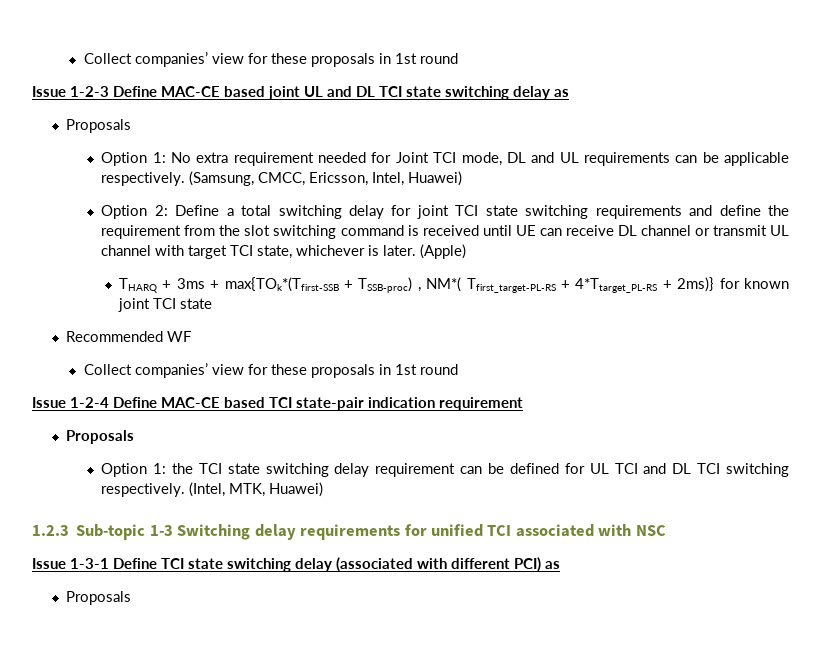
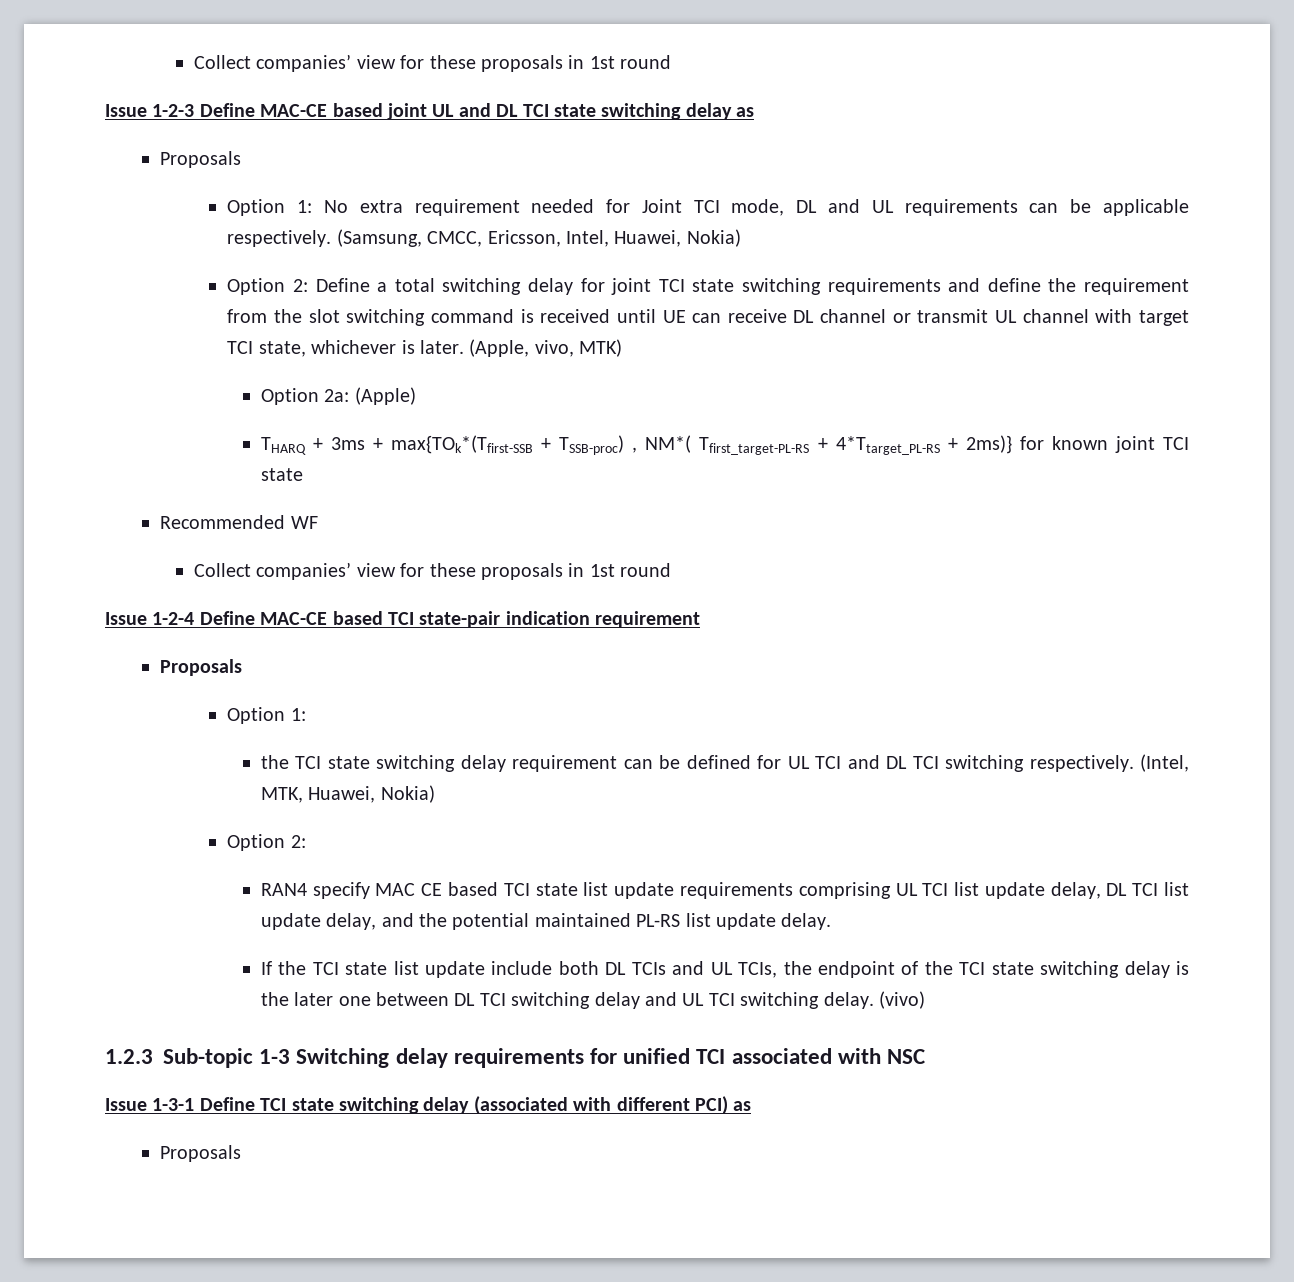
[408,171,463,186] Huawei) -> [614,229,741,247] Huawei, Nokia)
(417, 250) none -> [469,339,623,357] [260,388,350,405] (Apple, vivo, MTK) // Option 2a:
(167, 468) none -> (306, 714) //
[269,482,324,497] Huawei) -> [308,785,435,803] [227,834,306,851] [260,882,1189,899] [260,913,832,930] [260,961,1190,978] [260,991,926,1009] Huawei, Nokia) // Option 2: // RAN4 specify MAC CE based TCI state list update requirements comprising UL TCI list update delay, DL TCI list update delay, and the potential maintained PL-RS list update delay. // If the TCI state list update include both DL TCIs and UL TCIs, the endpoint of the TCI state switching delay is the later one between DL TCI switching delay and UL TCI switching delay. (vivo)

